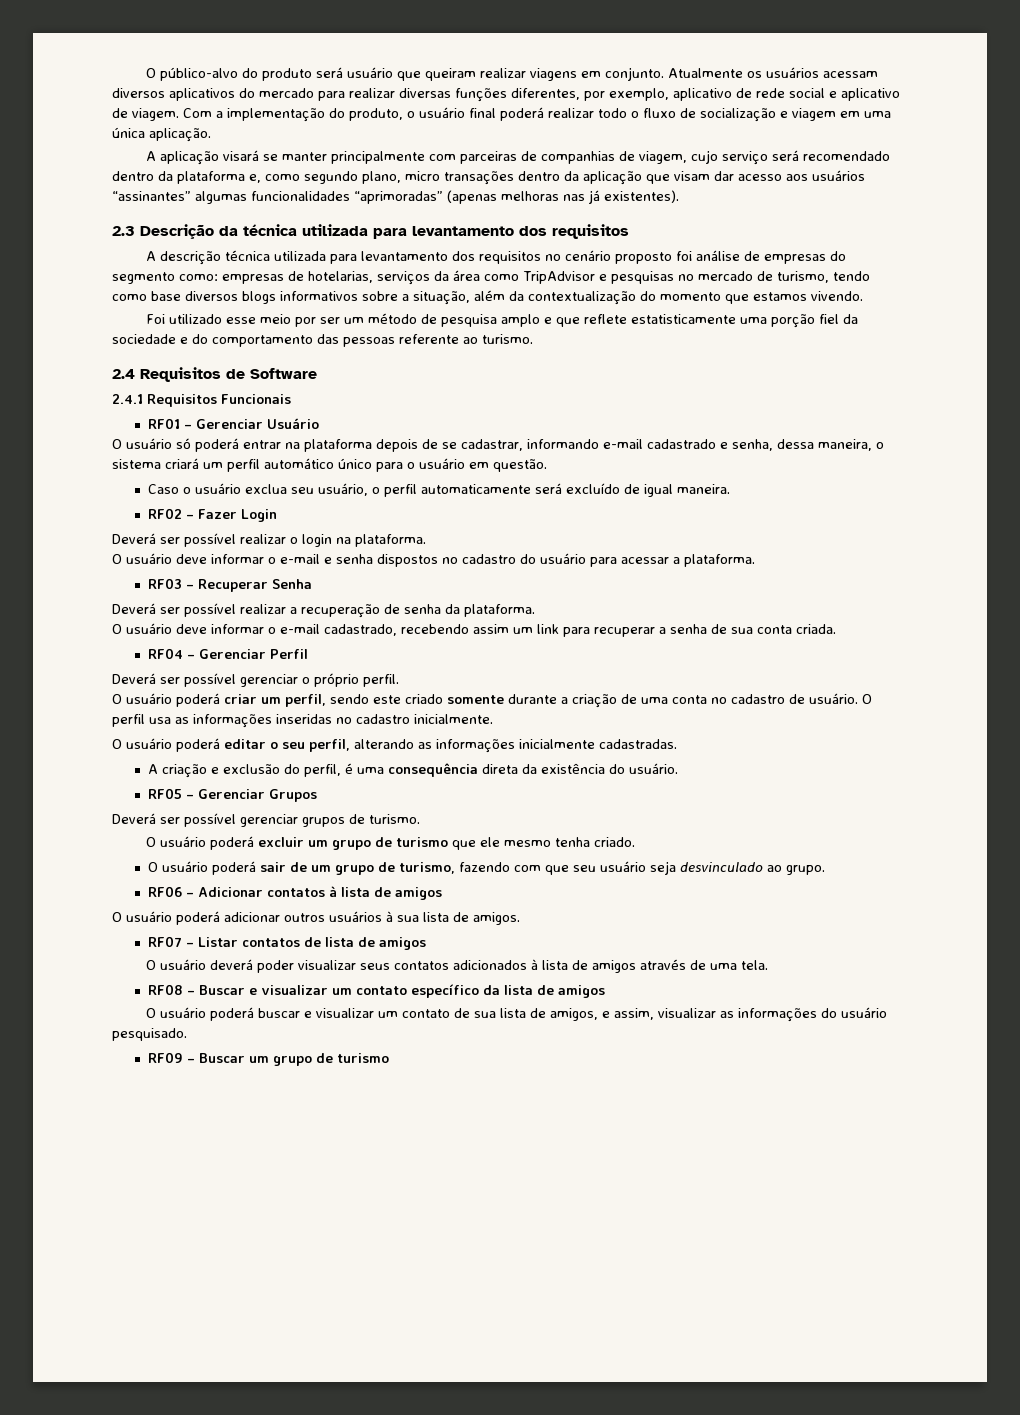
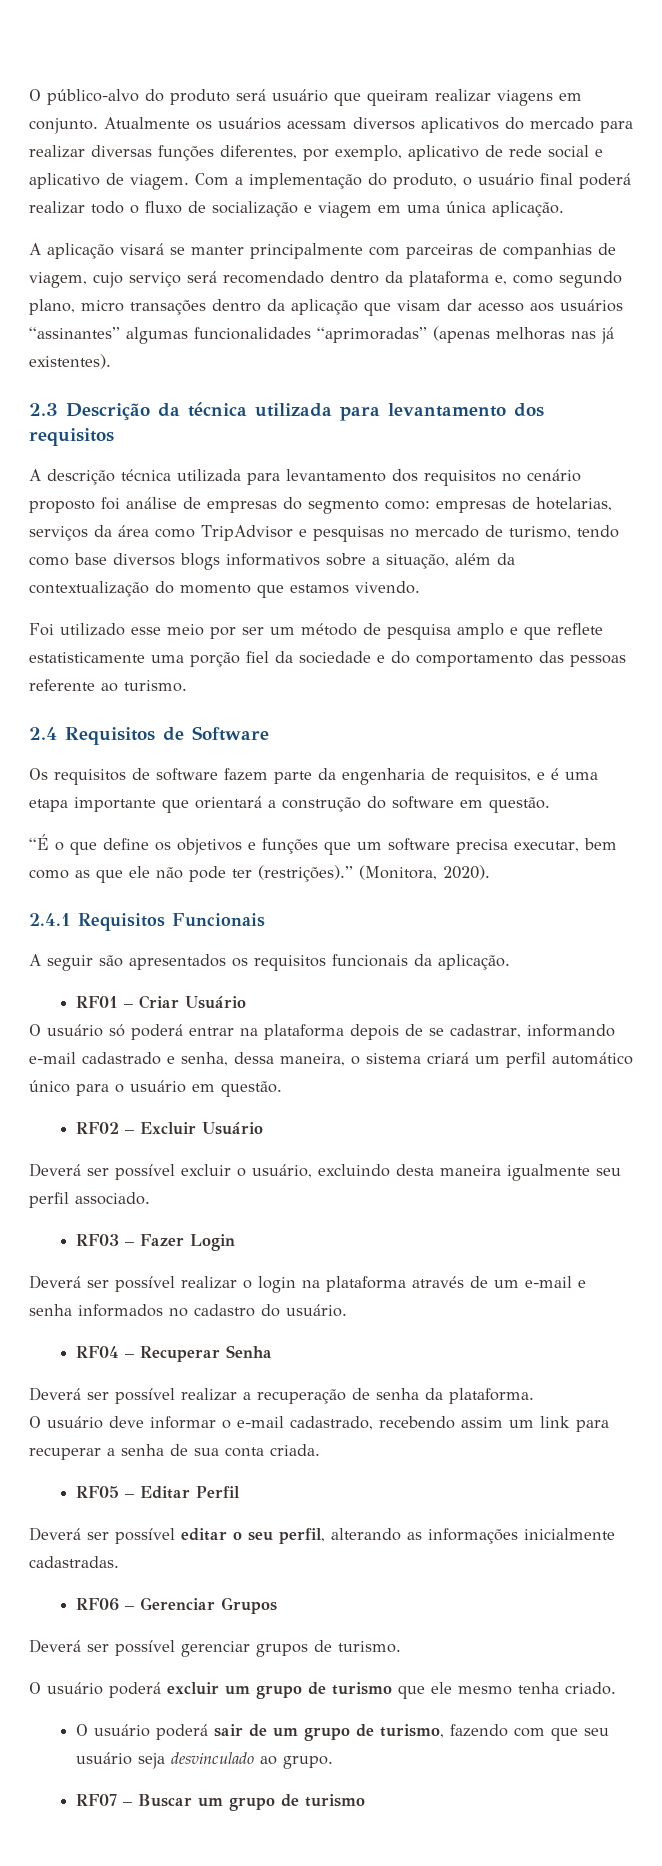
[112,394,291,407] 2.4.1 Requisitos Funcionais -> [29,768,598,785] [29,796,550,813] [29,834,617,855] [29,865,490,883] [29,913,265,931] [29,954,510,971] Os requisitos de software fazem parte da engenharia de requisitos, e é uma etapa importante que orientará a construção do software em questão. // “É o que define os objetivos e funções que um software precisa executar, bem como as que ele não pode ter (restrições).” (Monitora, 2020). // 2.4.1 Requisitos Funcionais // A seguir são apresentados os requisitos funcionais da aplicação.
[195,419,263,429] Gerenciar -> [138,995,179,1009] Criar
[147,483,730,497] [147,508,182,519] Caso o usuário exclua seu usuário, o perfil automaticamente será excluído de igual maneira. // RF02 -> [75,1122,263,1135] [29,1163,621,1181] [29,1192,150,1208] [75,1234,119,1246] RF02 – Excluir Usuário // Deverá ser possível excluir o usuário, excluindo desta maneira igualmente seu perfil associado. // RF03
[355,534,426,547] [112,553,276,564] plataforma. // O usuário deve informar o -> [326,1276,519,1292] plataforma através de um
[377,554,438,567] dispostos -> [78,1304,163,1317] informados
[540,553,755,567] [147,578,182,589] usuário para acessar a plataforma. // RF03 -> [286,1304,347,1317] [75,1346,119,1358] usuário. // RF04
[147,648,266,659] RF04 – Gerenciar -> [75,1486,190,1499] RF05 – Editar
[240,673,399,687] [112,693,872,708] [112,714,493,728] [112,738,220,752] gerenciar o próprio perfil. // O usuário poderá criar um perfil, sendo este criado somente durante a criação de uma conta no cadastro de usuário. O perfil usa as informações inseridas no cadastro inicialmente. // O usuário poderá -> (175, 1536) none
[147,763,678,778] [147,788,182,799] A criação e exclusão do perfil, é uma consequência direta da existência do usuário. // RF05 -> [75,1598,119,1611] RF06
[147,886,442,900] [112,911,520,925] [147,936,426,950] [146,959,769,973] [147,984,605,998] [146,1007,888,1022] [112,1028,187,1041] [147,1052,183,1063] RF06 – Adicionar contatos à lista de amigos // O usuário poderá adicionar outros usuários à sua lista de amigos. // RF07 – Listar contatos de lista de amigos // O usuário deverá poder visualizar seus contatos adicionados à lista de amigos através de uma tela. // RF08 – Buscar e visualizar um contato específico da lista de amigos // O usuário poderá buscar e visualizar um contato de sua lista de amigos, e assim, visualizar as informações do usuário pesquisado. // RF09 -> [75,1794,117,1806] RF07

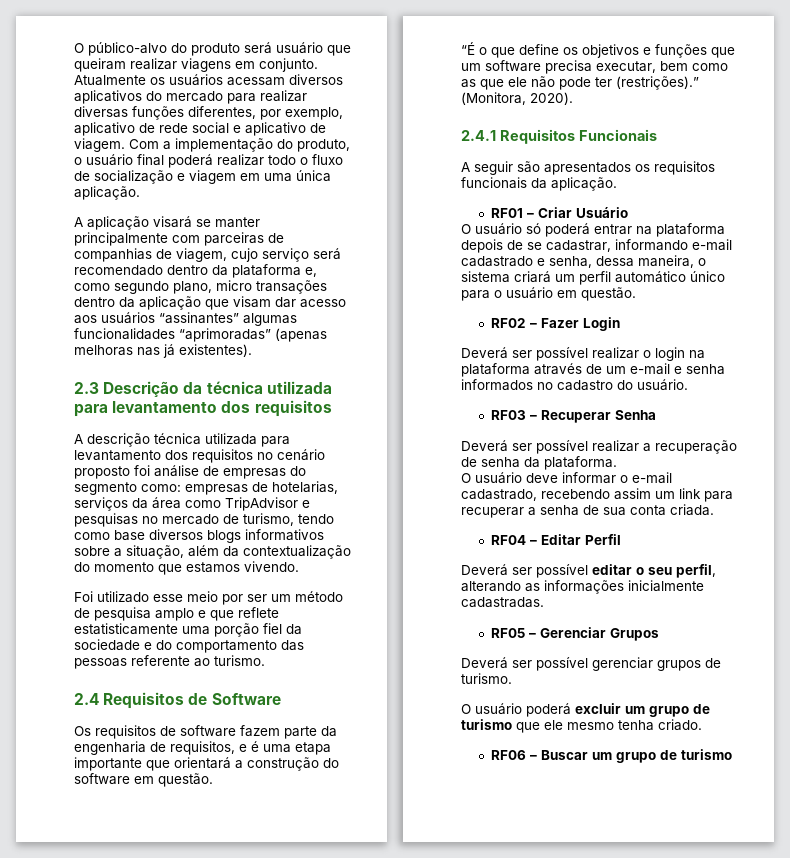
[139,1122,263,1135] [29,1163,621,1181] [29,1192,150,1208] [75,1234,134,1246] Excluir Usuário // Deverá ser possível excluir o usuário, excluindo desta maneira igualmente seu perfil associado. // RF03 – -> (538, 325) none
[75,1346,119,1358] RF04 -> [491,410,527,420] RF03
[75,1486,119,1498] RF05 -> [491,535,527,545] RF04
[75,1598,119,1611] RF06 -> [491,628,526,638] RF05
[75,1724,609,1741] [75,1752,333,1769] [75,1794,117,1806] O usuário poderá sair de um grupo de turismo, fazendo com que seu usuário seja desvinculado ao grupo. // RF07 -> [491,750,527,760] RF06

